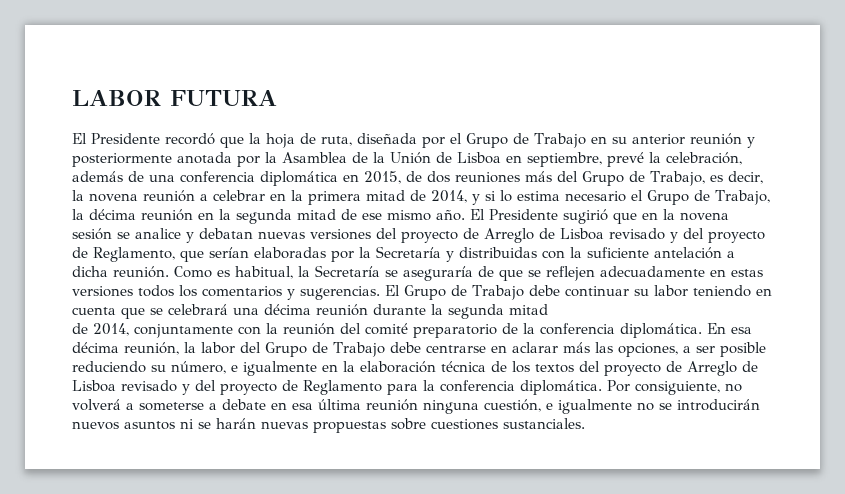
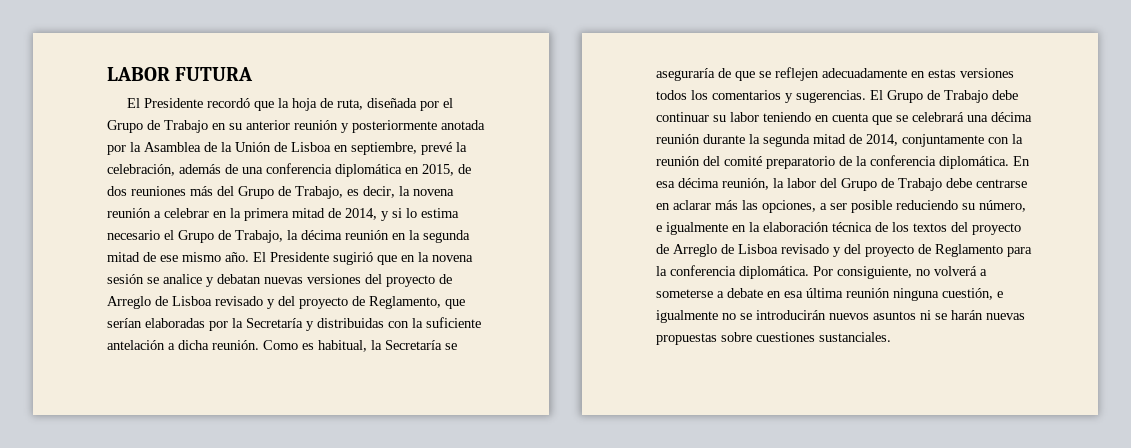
(548, 309) // -> (846, 139) none

